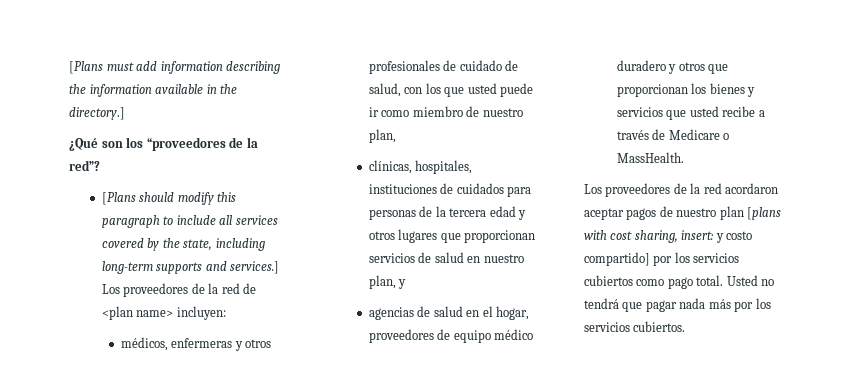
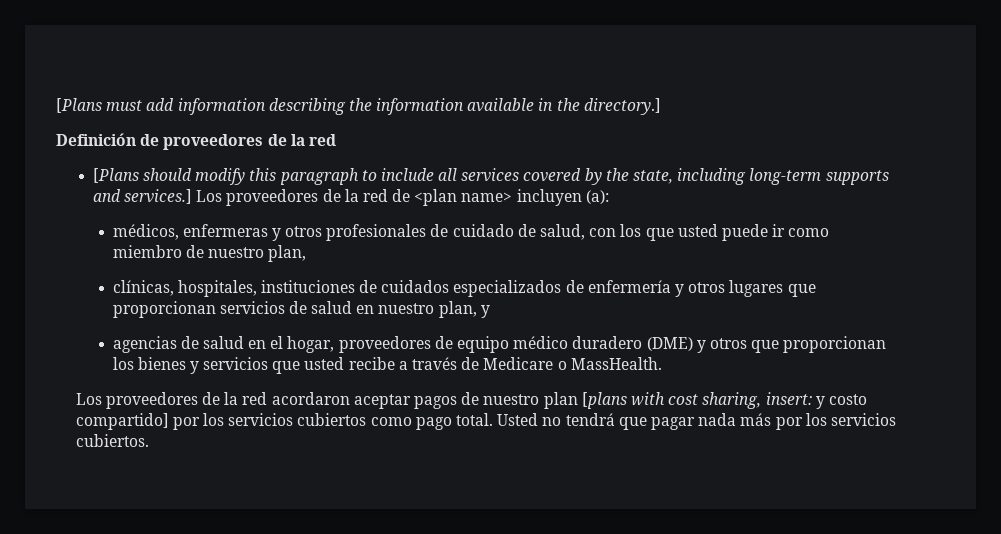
[69,137,258,151] [69,160,100,171] ¿Qué son los “proveedores de la red”? -> [56,133,336,150] Definición de proveedores de la red
[176,306,226,320] incluyen: -> [516,189,609,206] incluyen (a):
[507,186,532,197] [368,206,516,220] para personas de la tercera edad -> [453,280,671,297] especializados de enfermería
(666, 65) none -> [646,337,693,351] (DME)

